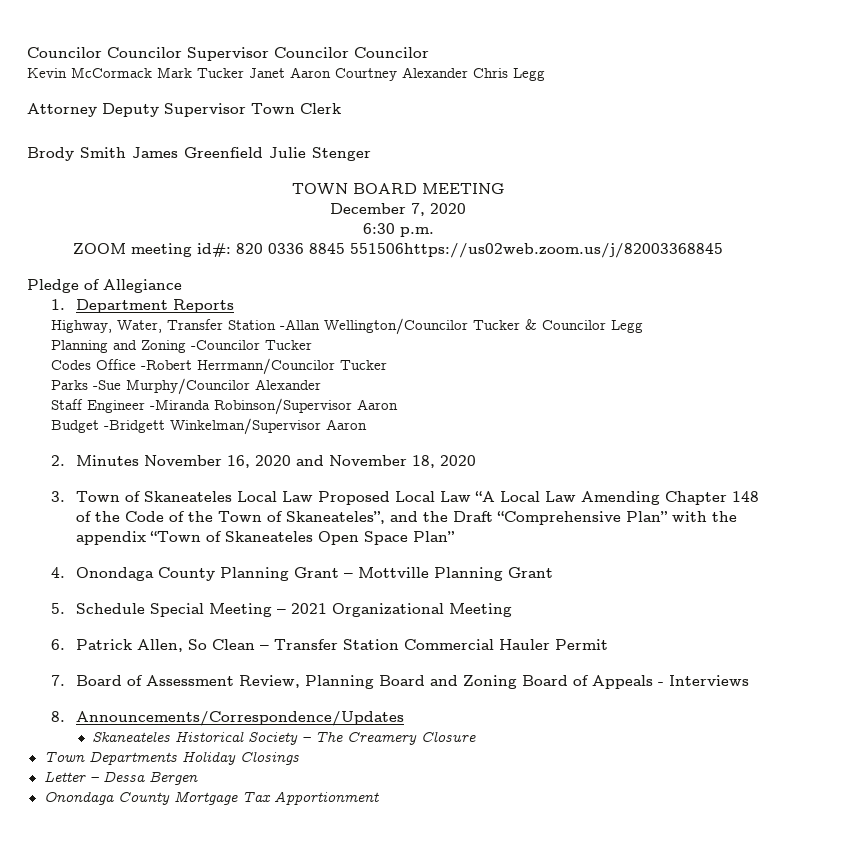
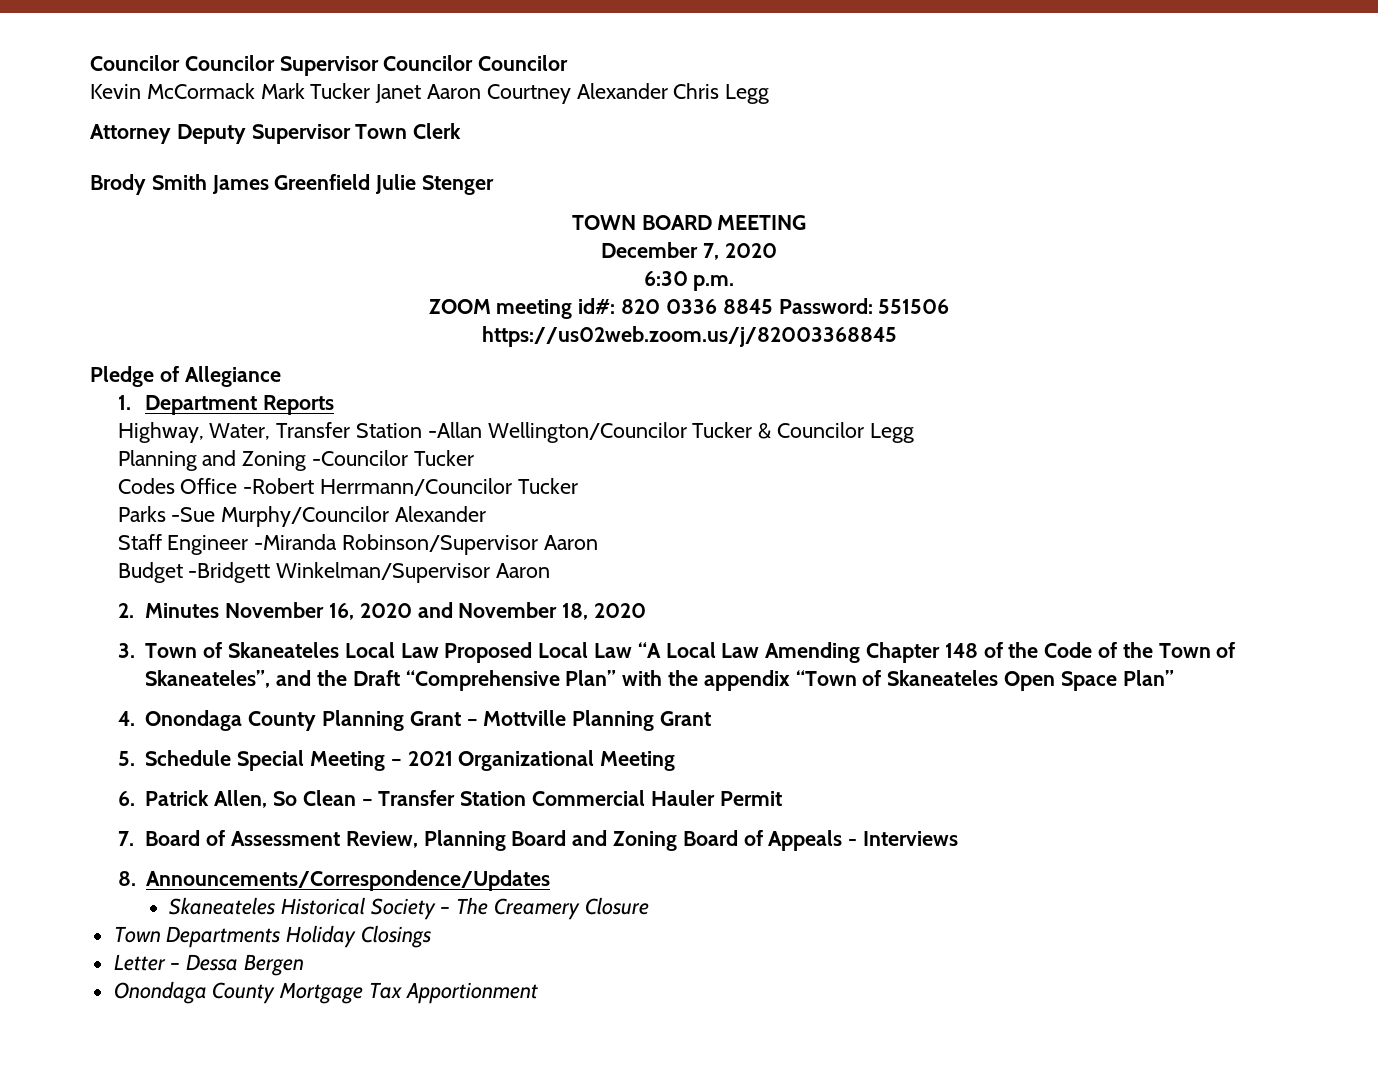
[350,243,723,258] 551506https://us02web.zoom.us/j/82003368845 -> [778,298,950,314] [481,326,897,347] Password: 551506 // https://us02web.zoom.us/j/82003368845

